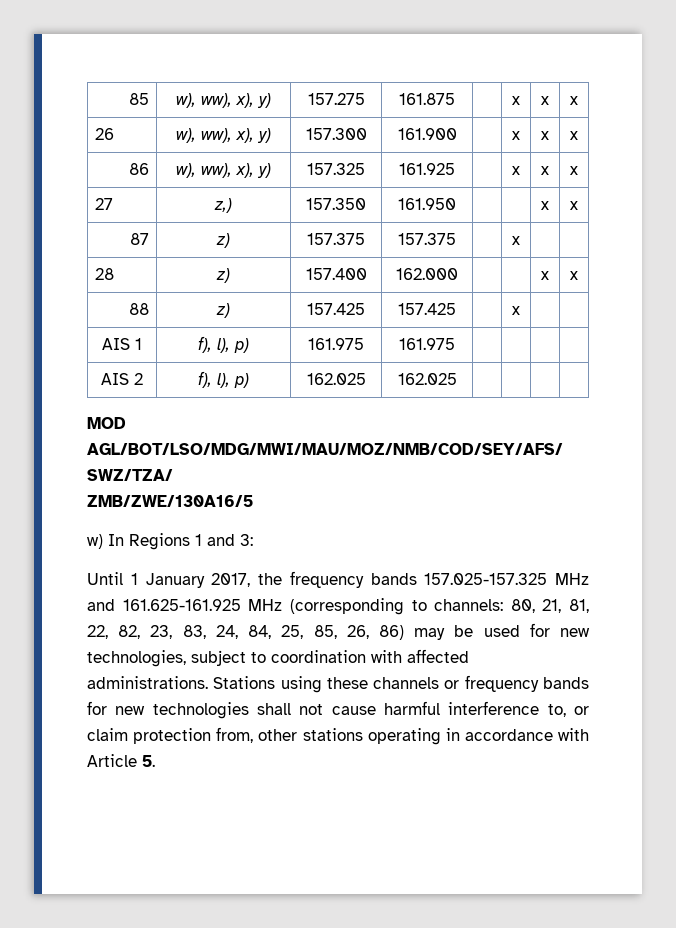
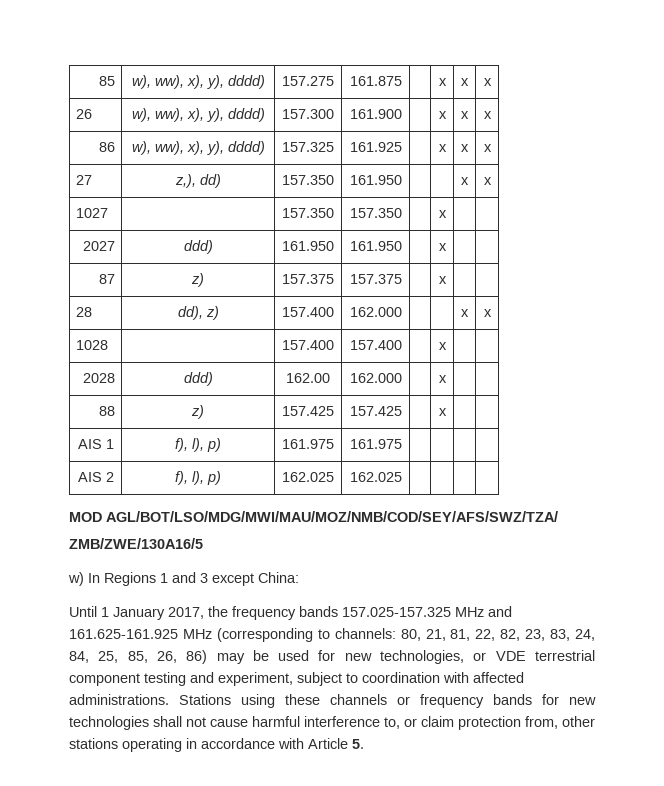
[257,93,271,108] y) -> [206,75,265,89] y), dddd)
[257,128,271,143] y) -> [206,108,265,122] y), dddd)
[257,163,271,178] y) -> [206,141,265,155] y), dddd)
[214,198,232,213] z,) -> [174,174,221,188] z,), dd)
(578, 205) none -> [76,208,109,218] [282,208,334,218] [349,208,402,218] [438,210,447,218] [82,241,115,251] [183,240,213,254] [282,241,334,251] [349,241,402,251] [438,243,447,251] // 1027 | | 157.350 | 157.350 | | x | | // 2027 | ddd) | 161.950 | 161.950 | | x | |
(114, 274) none -> [177,306,203,320] dd),
(578, 275) none -> [76,340,109,350] [282,340,334,350] [349,340,402,350] [438,342,447,350] [82,373,115,383] [183,372,213,386] [286,373,330,383] [349,373,402,383] [438,375,447,383] // 1028 | | 157.400 | 157.400 | | x | | // 2028 | ddd) | 162.00 | 162.000 | | x | |
[240,534,253,546] 3: -> [200,572,299,586] 3 except China:
(186, 658) none -> [473,650,596,661] [69,672,293,686] or VDE terrestrial component testing and experiment,

